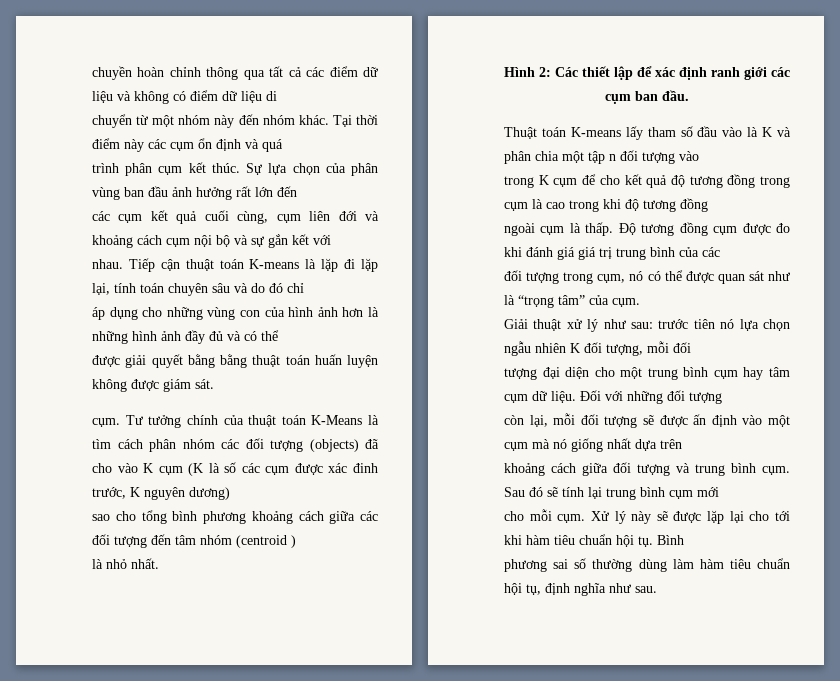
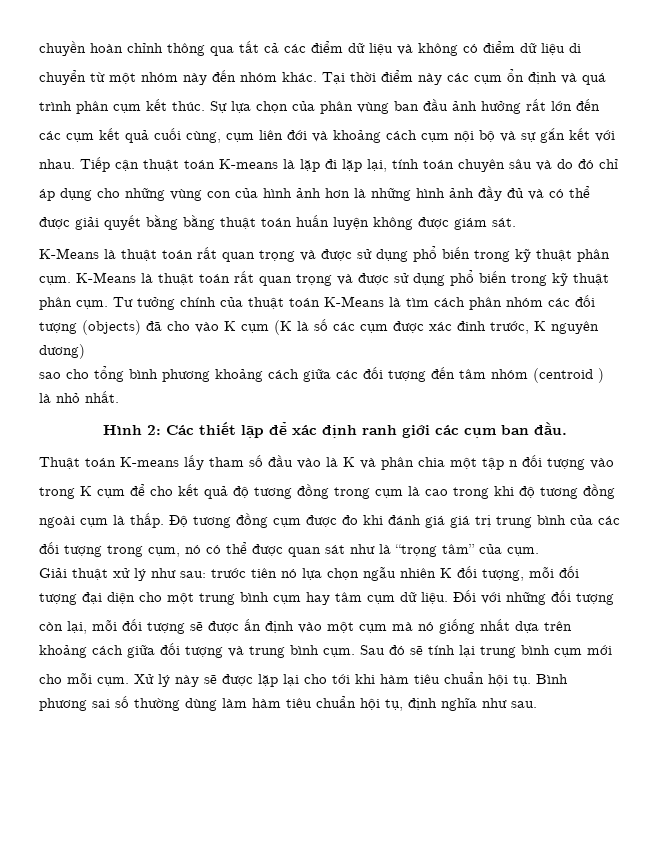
(214, 384) none -> [39,246,610,262] [39,270,609,286] [39,297,72,310] K-Means là thuật toán rất quan trọng và được sử dụng phổ biến trong kỹ thuật phân cụm. K-Means là thuật toán rất quan trọng và được sử dụng phổ biến trong kỹ thuật phân

